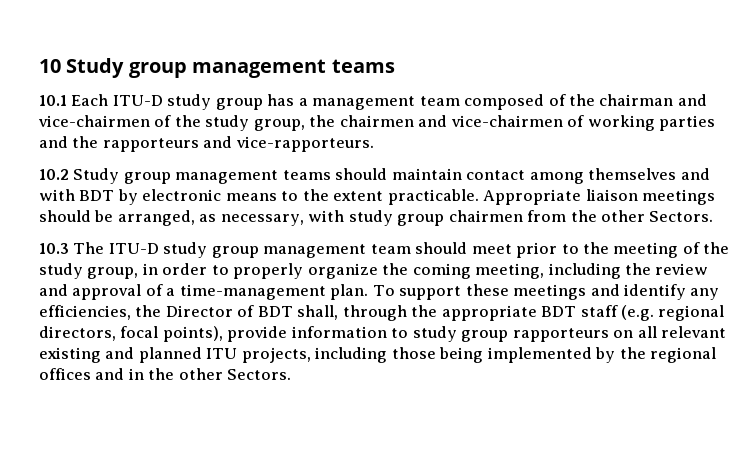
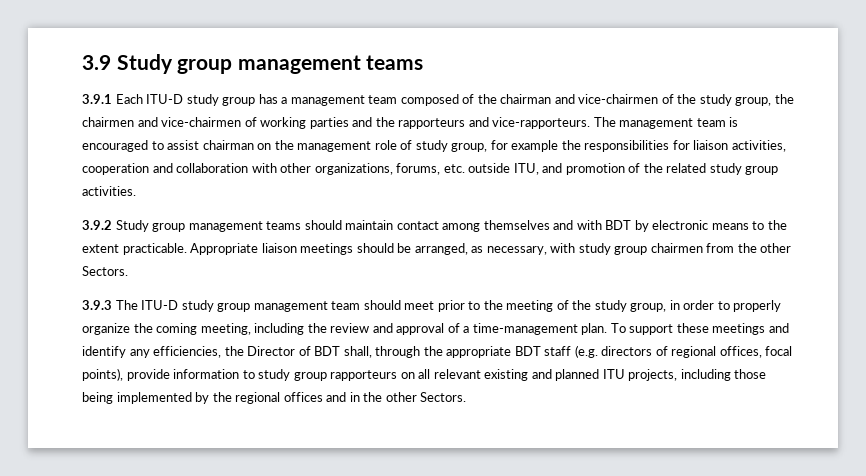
[39,59,61,73] 10 -> [82,55,111,70] 3.9
[39,95,67,106] 10.1 -> [82,94,112,104] 3.9.1
[39,169,69,180] // 10.2 -> [593,117,739,129] [82,140,786,152] [82,163,779,175] [82,186,136,196] [82,220,112,230] The management team is encouraged to assist chairman on the management role of study group, for example the responsibilities for liaison activities, cooperation and collaboration with other organizations, forums, etc. outside ITU, and promotion of the related study group activities. // 3.9.2
[39,243,69,254] 10.3 -> [82,300,112,310] 3.9.3
[658,305,725,321] [39,326,116,341] regional directors, -> [601,346,762,358] directors of regional offices,

